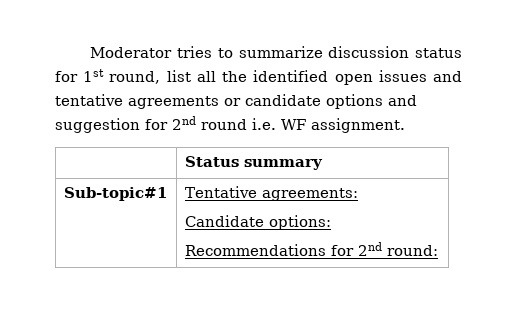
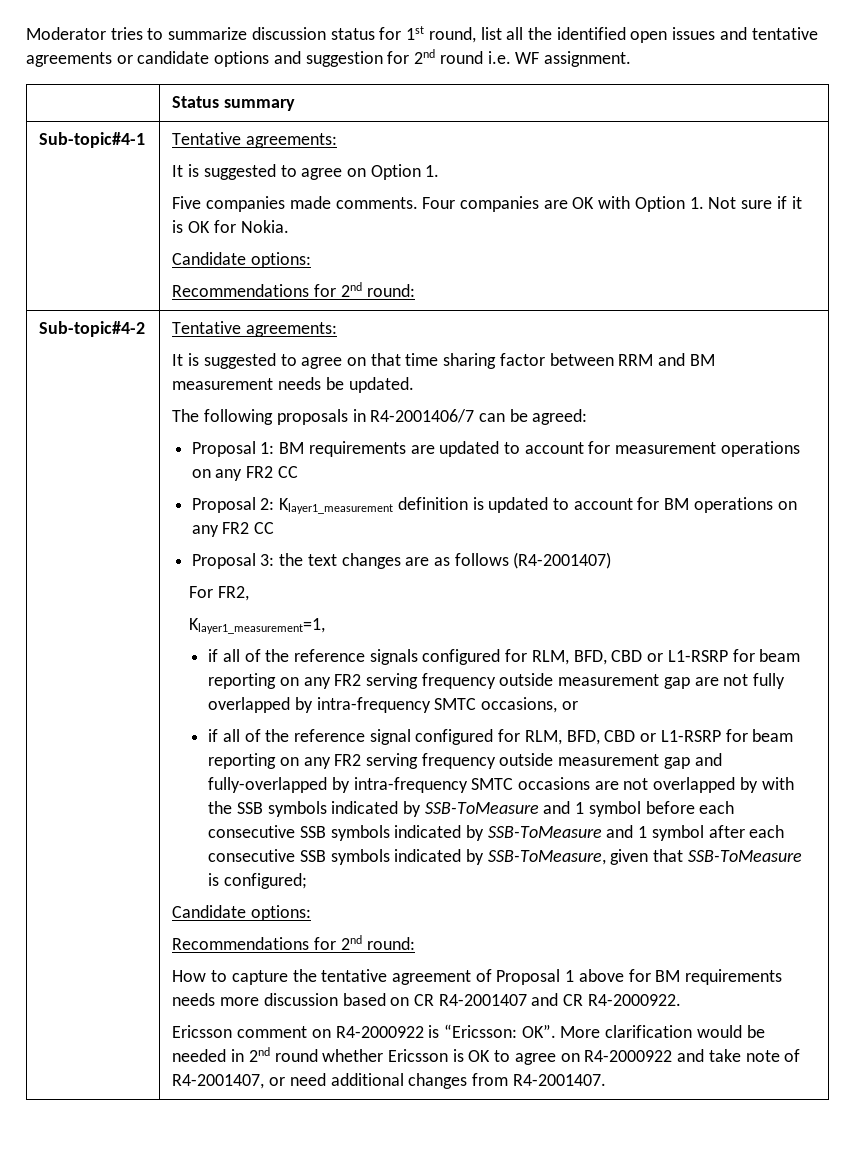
[63,187,167,201] [184,186,358,201] [184,215,331,230] [184,242,438,256] Sub-topic#1 | Tentative agreements: // Candidate options: // Recommendations for 2nd round: -> [39,132,146,148] [172,132,338,148] [172,164,440,180] [172,196,802,212] [172,220,289,233] [172,252,312,268] [172,282,415,297] [39,321,146,337] [172,321,338,337] [172,353,715,369] [172,377,414,393] [172,409,588,425] [191,441,800,457] [191,466,298,481] [191,497,797,514] [191,522,275,537] [191,552,612,569] [188,586,249,601] [188,618,325,634] [208,649,801,665] [208,673,786,689] [208,697,578,713] [208,729,794,745] [208,753,722,769] [208,777,794,793] [208,801,735,817] [208,825,785,841] [208,849,802,865] [208,873,307,889] [172,905,312,921] [172,935,415,950] [172,969,783,985] [172,993,681,1006] [172,1024,765,1038] [172,1047,801,1065] [172,1073,606,1089] Sub-topic#4-1 | Tentative agreements: // It is suggested to agree on Option 1. // Five companies made comments. Four companies are OK with Option 1. Not sure if it is OK for Nokia. // Candidate options: // Recommendations for 2nd round: // Sub-topic#4-2 | Tentative agreements: // It is suggested to agree on that time sharing factor between RRM and BM measurement needs be updated. // The following proposals in R4-2001406/7 can be agreed: // Proposal 1: BM requirements are updated to account for measurement operations on any FR2 CC // Proposal 2: Klayer1_measurement definition is updated to account for BM operations on any FR2 CC // Proposal 3: the text changes are as follows (R4-2001407) // For FR2, // Klayer1_measurement=1, // if all of the reference signals configured for RLM, BFD, CBD or L1-RSRP for beam reporting on any FR2 serving frequency outside measurement gap are not fully overlapped by intra-frequency SMTC occasions, or // if all of the reference signal configured for RLM, BFD, CBD or L1-RSRP for beam reporting on any FR2 serving frequency outside measurement gap and fully-overlapped by intra-frequency SMTC occasions are not overlapped by with the SSB symbols indicated by SSB-ToMeasure and 1 symbol before each consecutive SSB symbols indicated by SSB-ToMeasure and 1 symbol after each consecutive SSB symbols indicated by SSB-ToMeasure, given that SSB-ToMeasure is configured; // Candidate options: // Recommendations for 2nd round: // How to capture the tentative agreement of Proposal 1 above for BM requirements needs more discussion based on CR R4-2001407 and CR R4-2000922. // Ericsson comment on R4-2000922 is “Ericsson: OK”. More clarification would be needed in 2nd round whether Ericsson is OK to agree on R4-2000922 and take note of R4-2001407, or need additional changes from R4-2001407.

